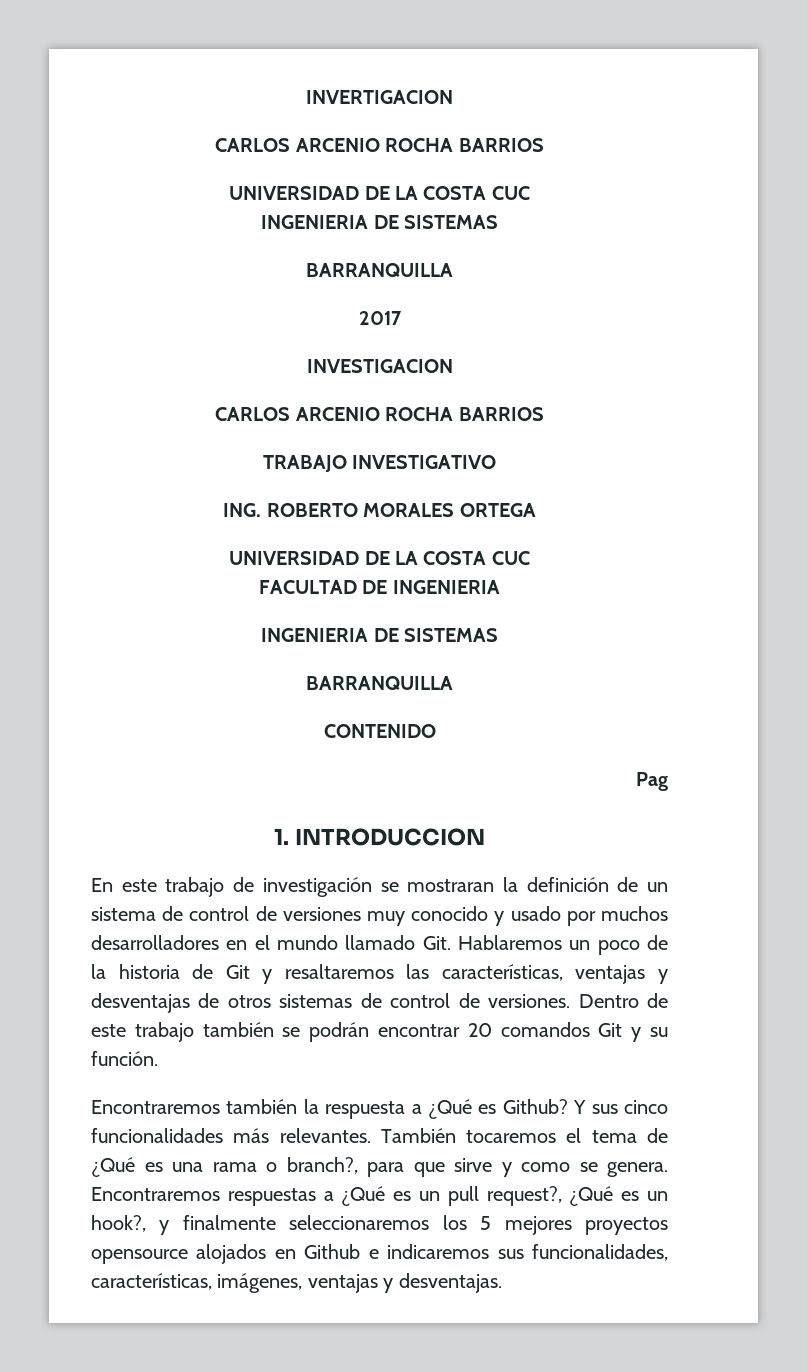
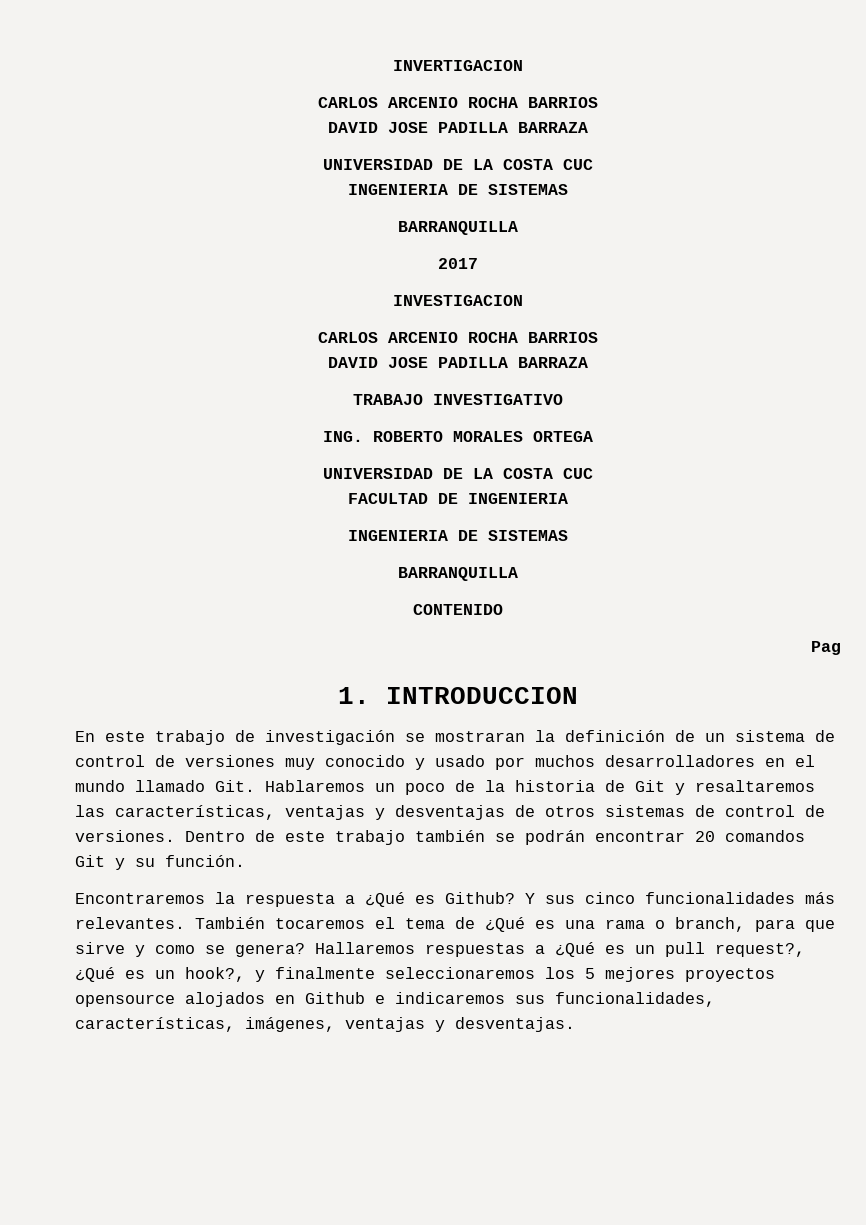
(544, 145) none -> [328,122,588,133] // DAVID JOSE PADILLA BARRAZA
(544, 414) none -> [328,357,588,368] // DAVID JOSE PADILLA BARRAZA
[226,1099,298,1114] también -> (205, 898) none
[286,1157,358,1174] branch?, -> [675,917,745,932] branch,
[607,1162,668,1177] [91,1187,220,1201] genera. Encontraremos -> [235,942,415,957] genera? Hallaremos

